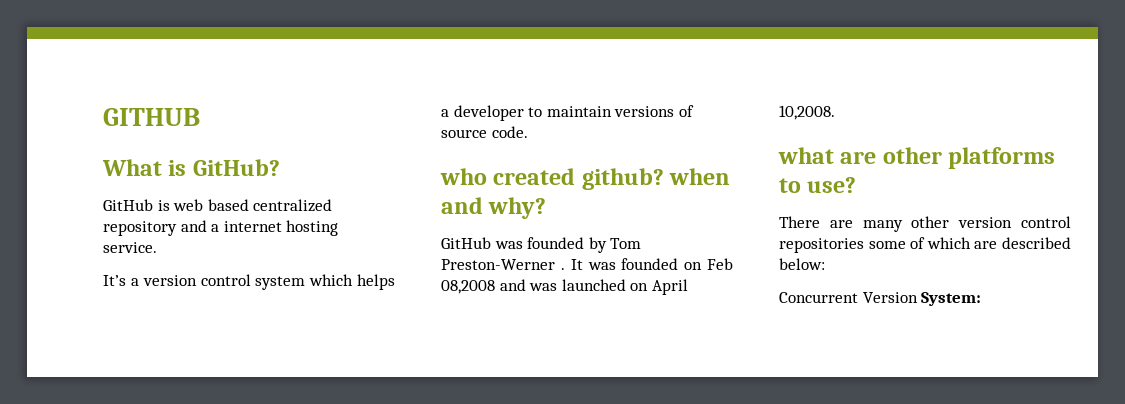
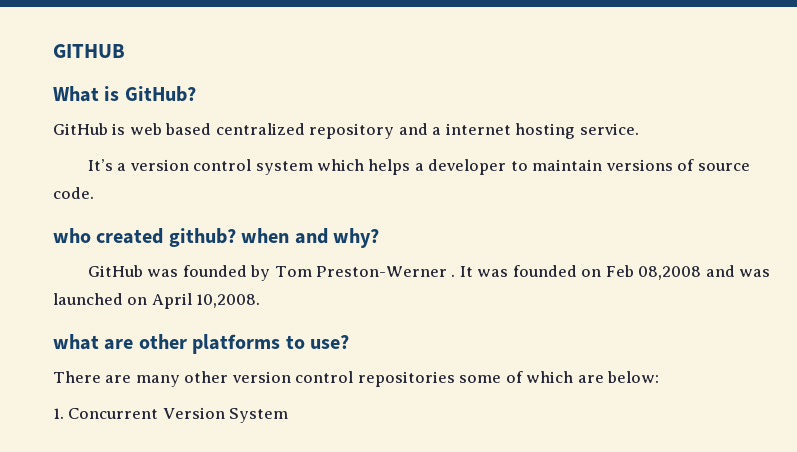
[1002,237,1071,249] described -> (604, 379) none
(825, 264) none -> [53,408,64,419] 1.
[921,292,982,306] System: -> [229,408,289,423] System

